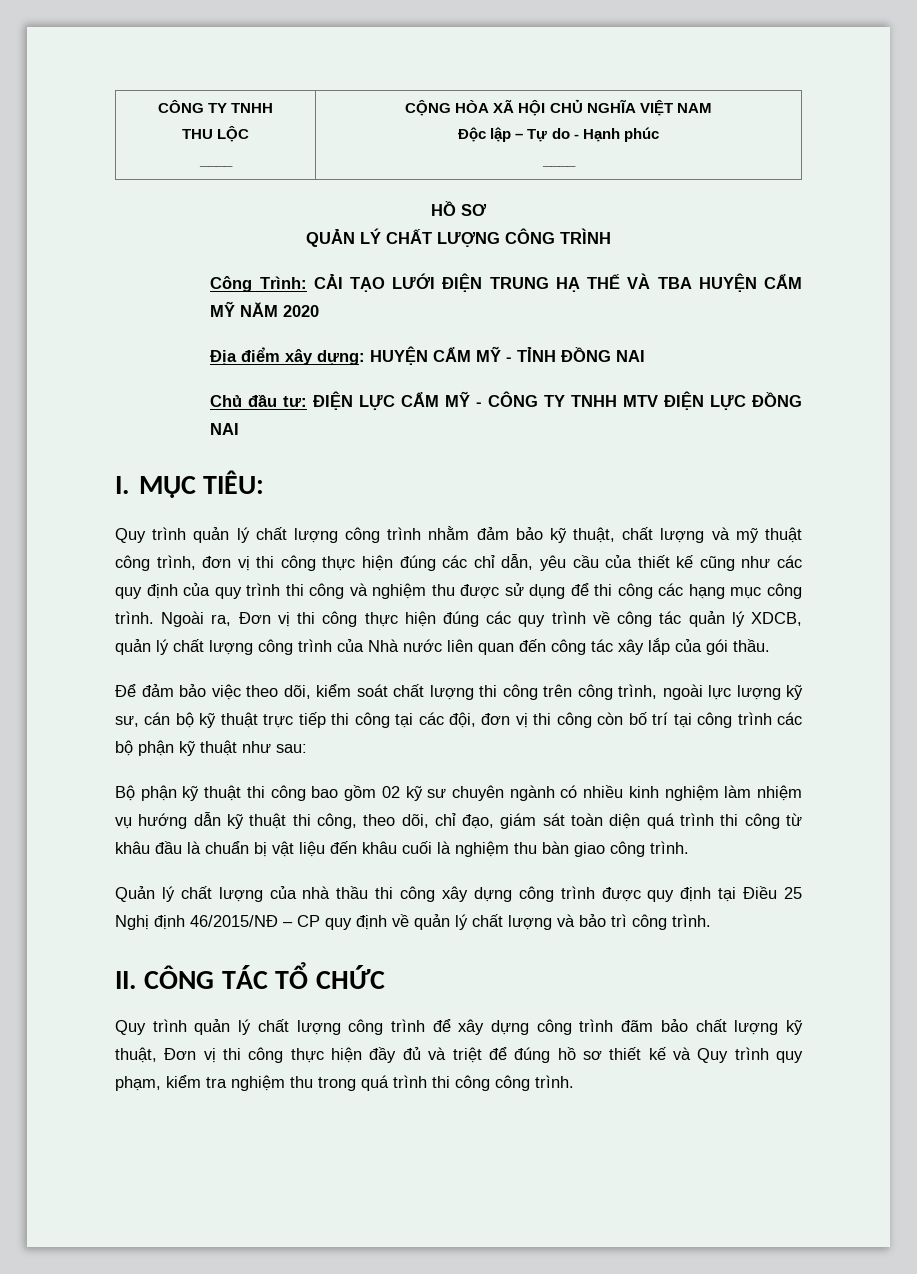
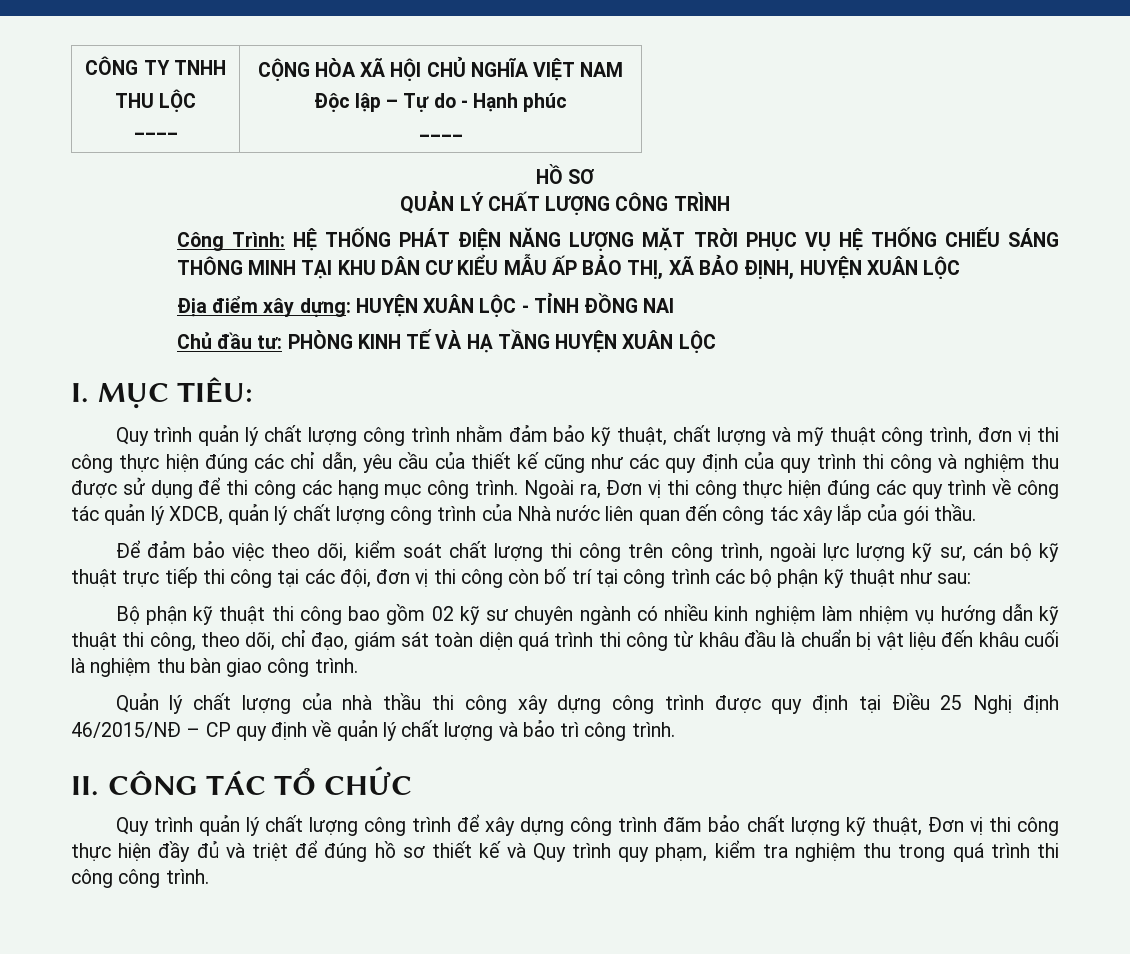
[313,273,802,292] [210,301,320,317] CẢI TẠO LƯỚI ĐIỆN TRUNG HẠ THẾ VÀ TBA HUYỆN CẨM MỸ NĂM 2020 -> [292,227,1059,251] [176,253,961,280] HỆ THỐNG PHÁT ĐIỆN NĂNG LƯỢNG MẶT TRỜI PHỤC VỤ HỆ THỐNG CHIẾU SÁNG THÔNG MINH TẠI KHU DÂN CƯ KIỂU MẪU ẤP BẢO THỊ, XÃ BẢO ĐỊNH, HUYỆN XUÂN LỘC
[433,346,502,362] CẨM MỸ -> [423,294,517,317] XUÂN LỘC
[313,391,802,410] [210,423,240,435] ĐIỆN LỰC CẨM MỸ - CÔNG TY TNHH MTV ĐIỆN LỰC ĐỒNG NAI -> [287,329,716,353] PHÒNG KINH TẾ VÀ HẠ TẦNG HUYỆN XUÂN LỘC

